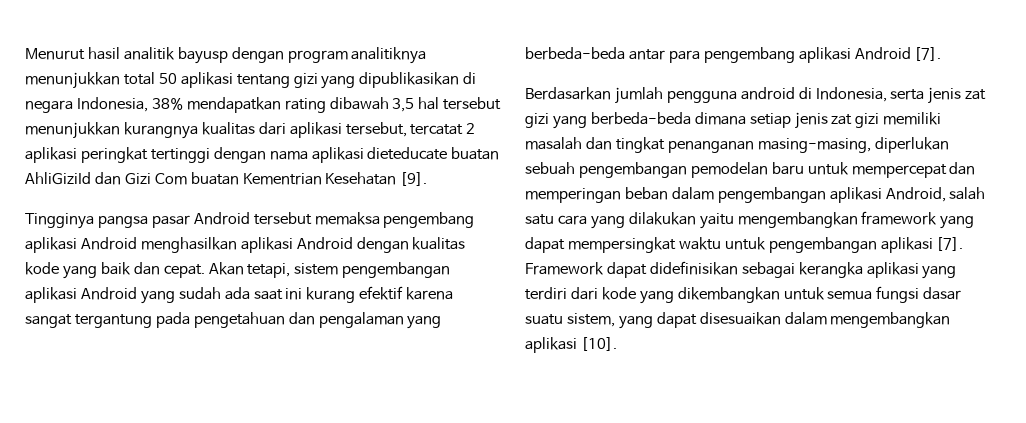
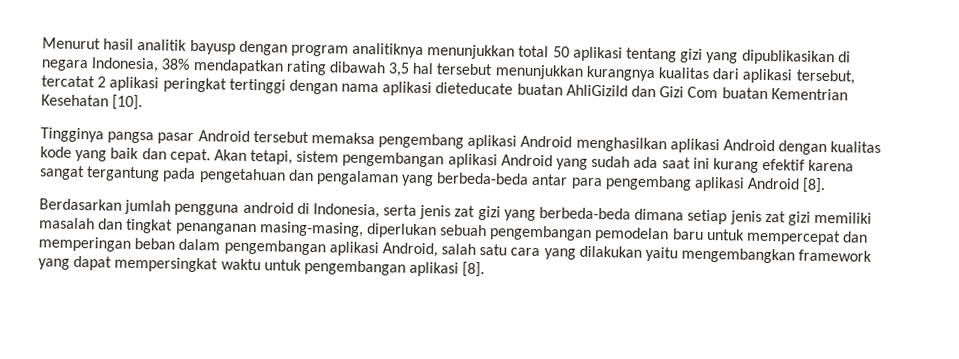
[400,172,428,186] [9]. -> [112,94,144,111] [10].
[914,47,942,61] [7]. -> [802,177,827,194] [8].
[936,237,964,251] [525,261,957,279] [525,286,962,304] [525,312,951,329] [525,337,617,353] [7]. Framework dapat didefinisikan sebagai kerangka aplikasi yang terdiri dari kode yang dikembangkan untuk semua fungsi dasar suatu sistem, yang dapat disesuaikan dalam mengembangkan aplikasi [10]. -> [462,261,486,278] [8].

